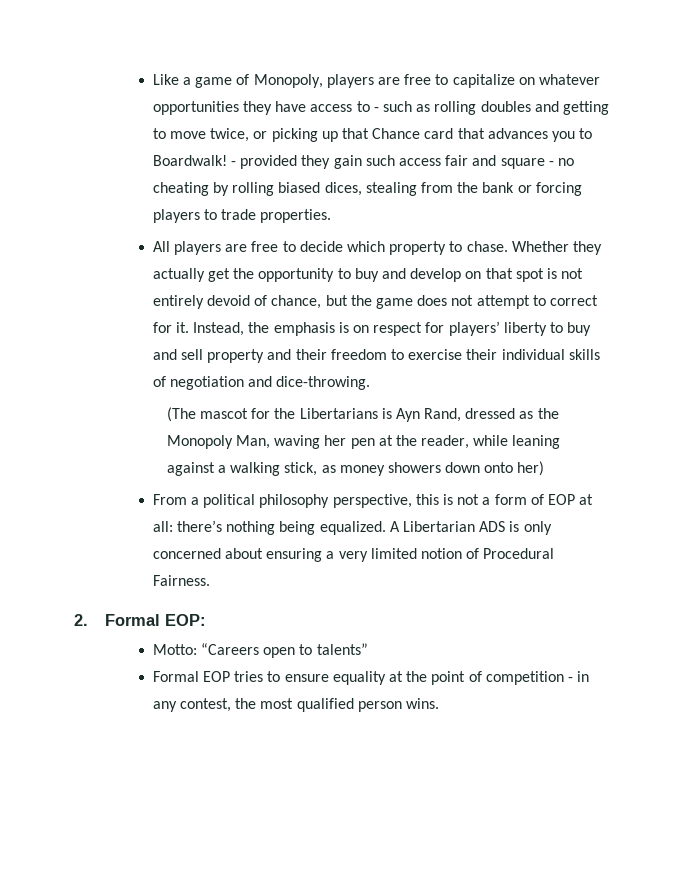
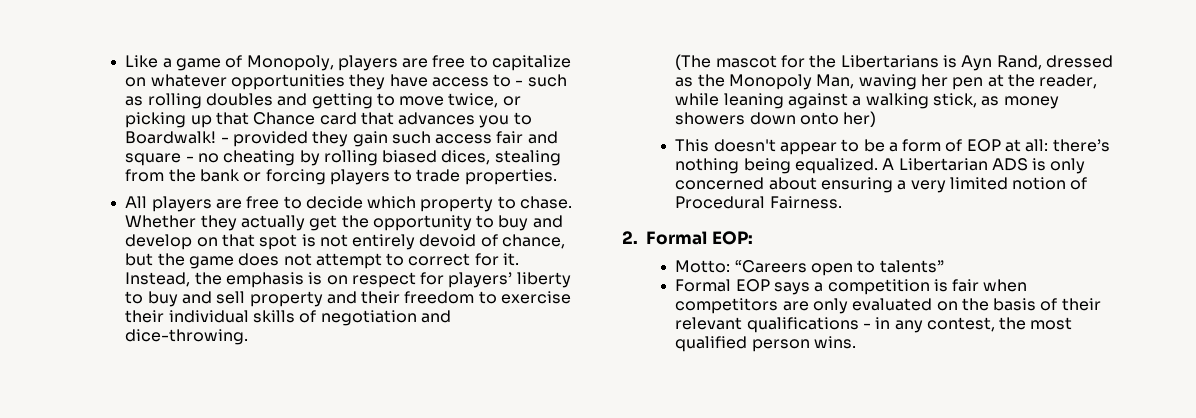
[152,494,480,508] From a political philosophy perspective, this is not -> [675,139,885,155] This doesn't appear to be
[234,671,564,685] tries to ensure equality at the point of competition -> [773,279,1028,295] [675,298,1101,314] [675,317,859,333] says a competition is fair when competitors are only evaluated on the basis of their relevant qualifications

